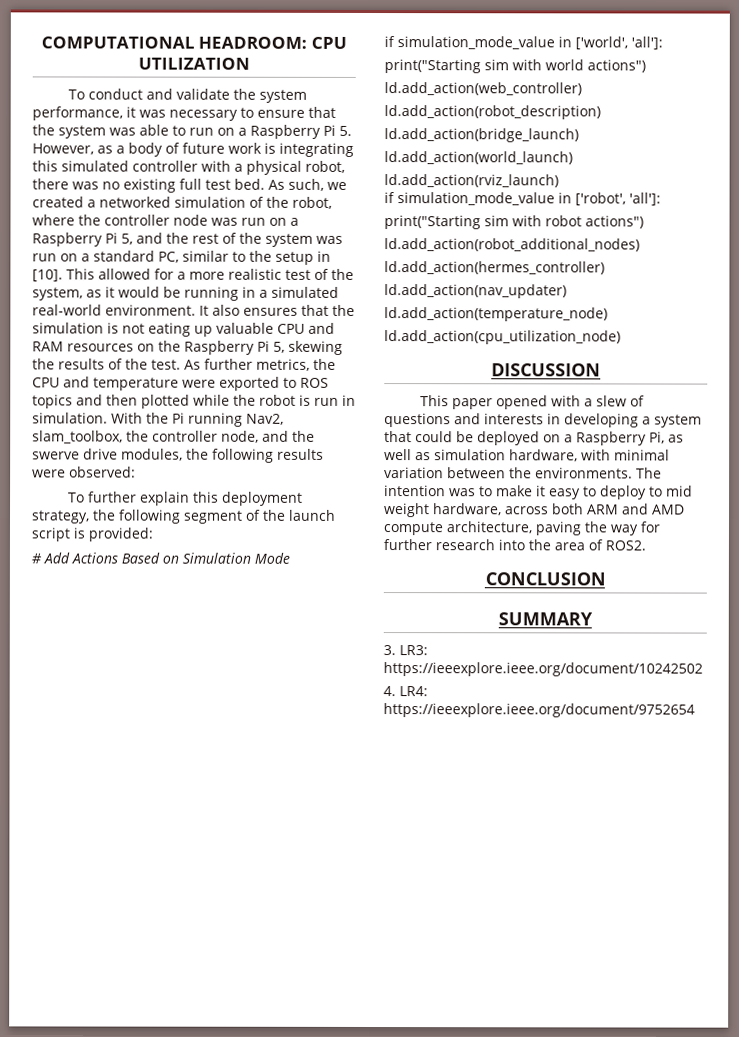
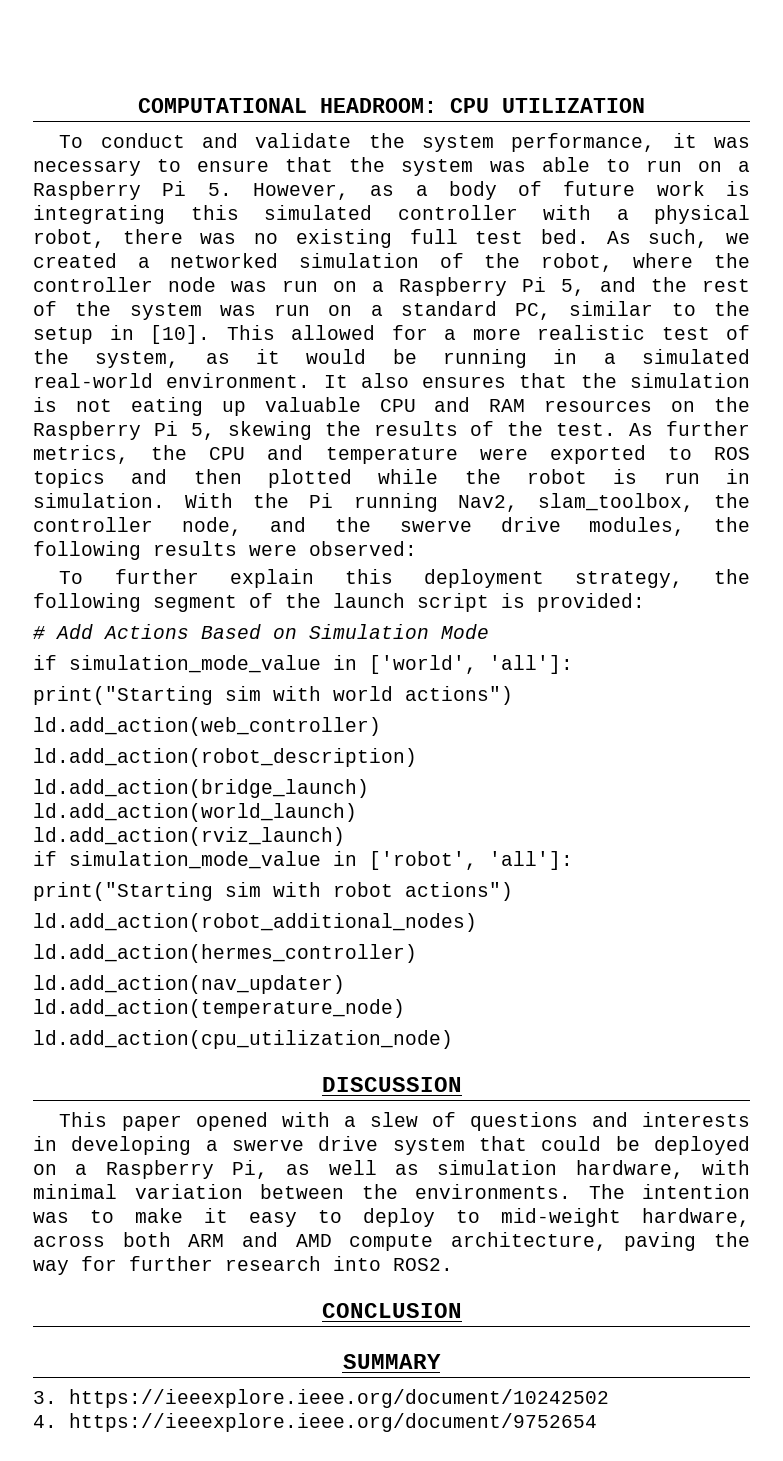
(651, 420) none -> [232,1136,379,1151] swerve drive
[666,485,693,497] [384,503,430,518] mid weight -> [501,1208,621,1227] mid-weight
[528,539,603,551] the area of -> (381, 1263) none
[399,645,428,656] LR3: -> (57, 1397) none
[399,686,428,697] LR4: -> (57, 1421) none

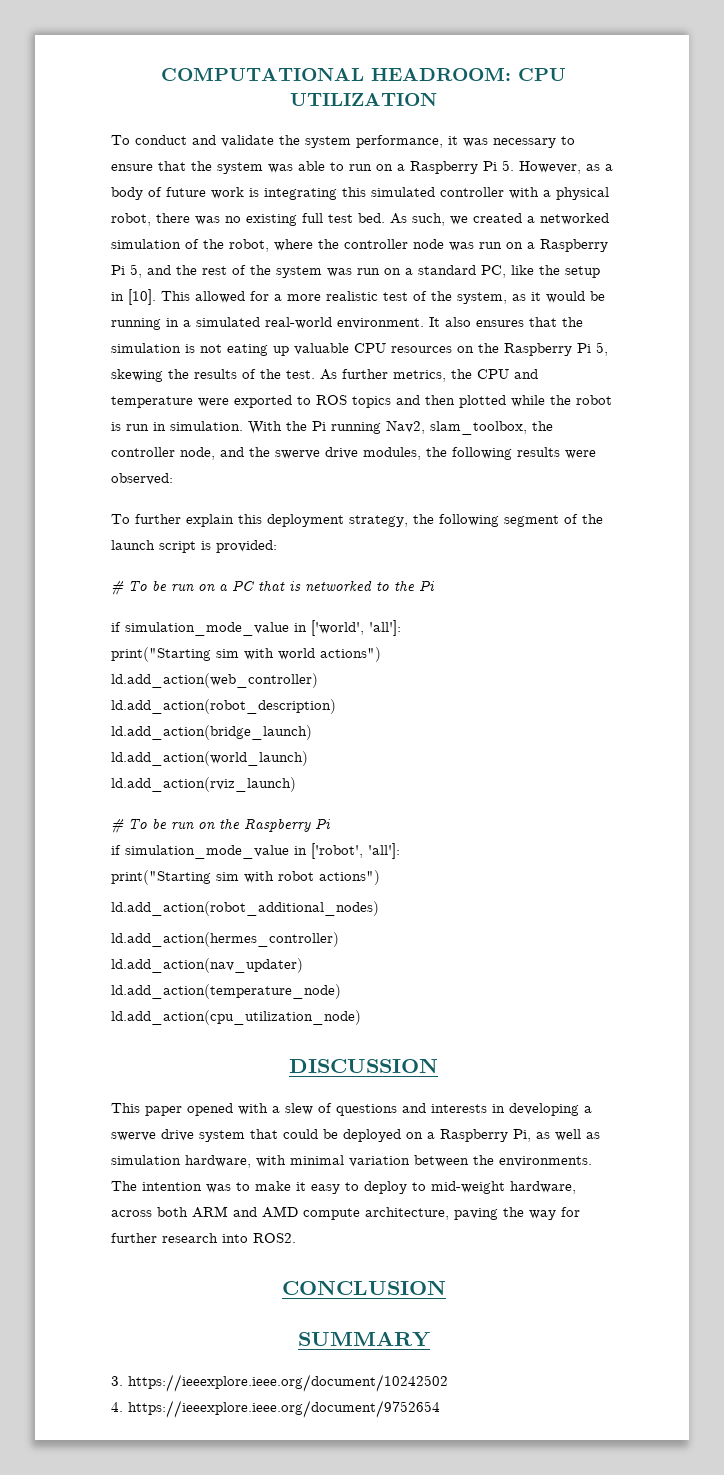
[569,301,696,316] similar to -> [511,265,534,275] like
[434,397,526,412] and RAM -> (386, 348) none
[56,624,489,639] Add Actions Based on Simulation Mode -> [128,580,434,592] To be run on a PC that is networked to the Pi
(345, 836) none -> [111,818,330,833] // # To be run on the Raspberry Pi

